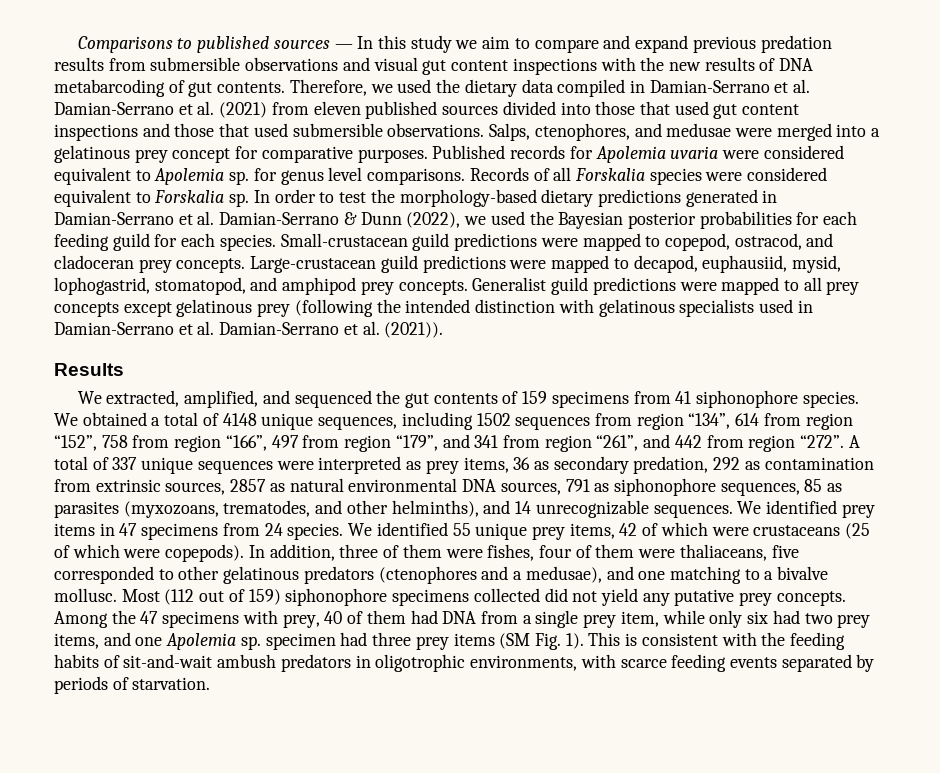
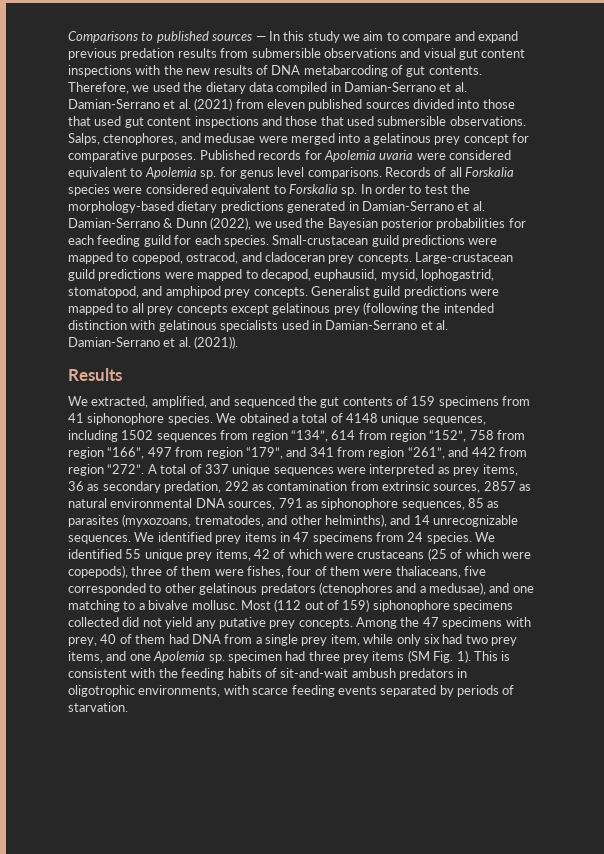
[165,544,335,562] copepods). In addition, -> [68,565,128,578] copepods),

